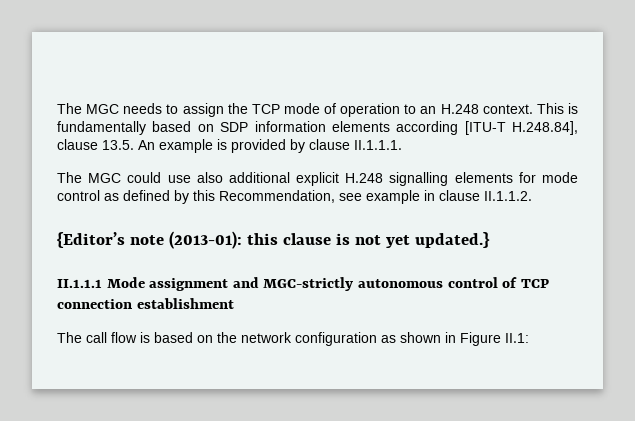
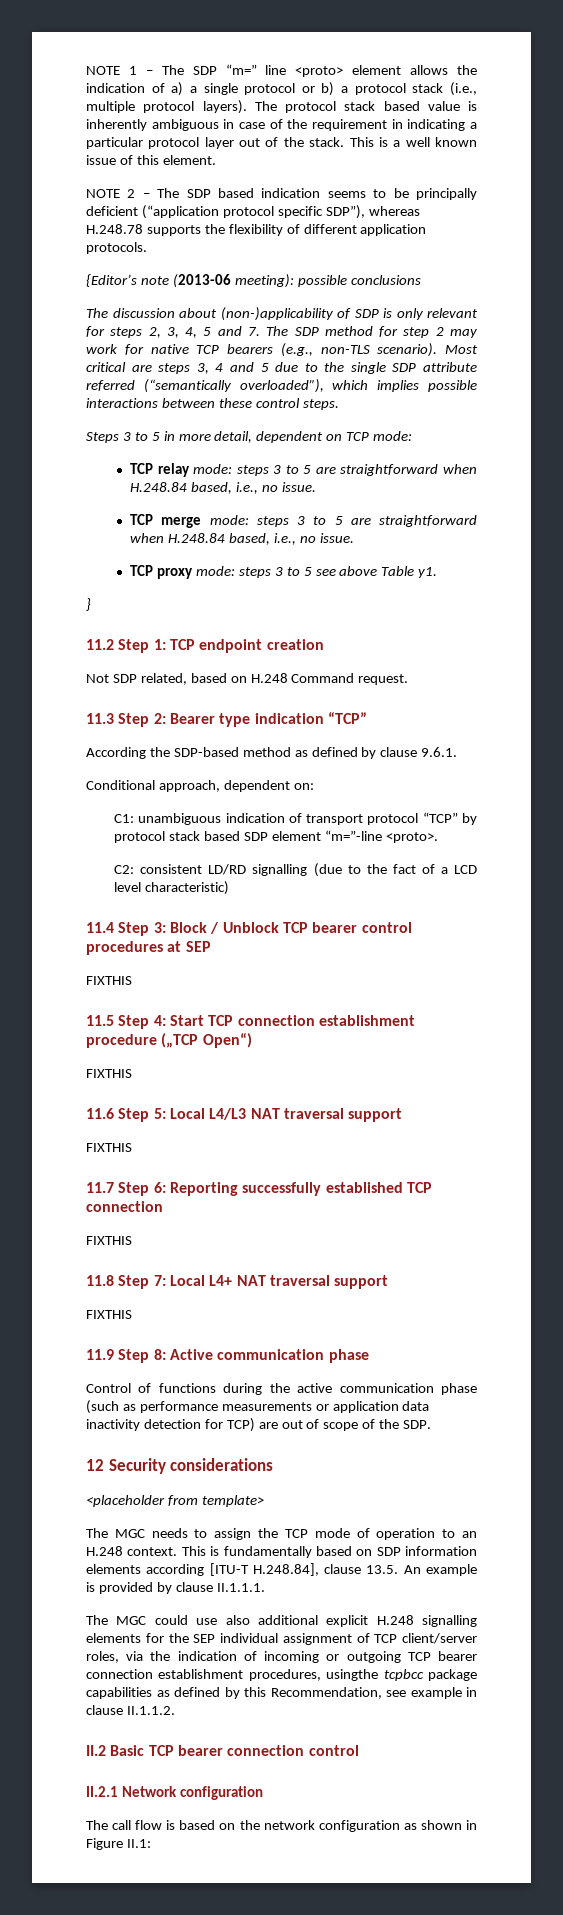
(57, 108) none -> [86,64,477,77] [86,82,477,96] [86,100,477,114] [86,119,478,131] [86,137,478,149] [86,155,216,165] [86,188,477,200] [86,205,420,219] [86,224,427,236] [86,242,147,254] [86,274,421,288] [86,307,478,321] [86,326,478,338] [86,343,478,357] [86,362,477,374] [86,379,478,393] [86,398,339,410] [86,431,413,443] [130,463,478,477] [130,482,316,494] [130,514,477,528] [130,533,354,545] [130,565,438,579] [86,598,91,611] [86,639,324,653] [86,673,409,685] [86,712,367,727] [86,747,458,759] [86,780,314,792] [114,812,477,825] [114,830,438,843] [114,863,478,877] [114,881,230,895] [86,922,412,936] [86,941,211,955] [86,976,132,985] [86,1015,415,1029] [86,1033,252,1048] [86,1069,132,1078] [86,1108,403,1122] [86,1143,132,1152] [86,1182,432,1196] [86,1201,163,1212] [86,1236,132,1245] [86,1275,389,1289] [86,1310,132,1319] [86,1349,369,1363] [86,1383,478,1395] [86,1400,430,1414] [86,1418,432,1432] [86,1458,274,1474] [86,1495,264,1507] NOTE 1 – The SDP “m=” line <proto> element allows the indication of a) a single protocol or b) a protocol stack (i.e., multiple protocol layers). The protocol stack based value is inherently ambiguous in case of the requirement in indicating a particular protocol layer out of the stack. This is a well known issue of this element. // NOTE 2 – The SDP based indication seems to be principally deficient (“application protocol specific SDP”), whereas H.248.78 supports the flexibility of different application protocols. // {Editor’s note (2013-06 meeting): possible conclusions // The discussion about (non-)applicability of SDP is only relevant for steps 2, 3, 4, 5 and 7. The SDP method for step 2 may work for native TCP bearers (e.g., non-TLS scenario). Most critical are steps 3, 4 and 5 due to the single SDP attribute referred (“semantically overloaded”), which implies possible interactions between these control steps. // Steps 3 to 5 in more detail, dependent on TCP mode: // TCP relay mode: steps 3 to 5 are straightforward when H.248.84 based, i.e., no issue. // TCP merge mode: steps 3 to 5 are straightforward when H.248.84 based, i.e., no issue. // TCP proxy mode: steps 3 to 5 see above Table y1. // } // 11.2 Step 1: TCP endpoint creation // Not SDP related, based on H.248 Command request. // 11.3 Step 2: Bearer type indication “TCP” // According the SDP-based method as defined by clause 9.6.1. // Conditional approach, dependent on: // C1: unambiguous indication of transport protocol “TCP” by protocol stack based SDP element “m=”-line <proto>. // C2: consistent LD/RD signalling (due to the fact of a LCD level characteristic) // 11.4 Step 3: Block / Unblock TCP bearer control procedures at SEP // FIXTHIS // 11.5 Step 4: Start TCP connection establishment procedure („TCP Open“) // FIXTHIS // 11.6 Step 5: Local L4/L3 NAT traversal support // FIXTHIS // 11.7 Step 6: Reporting successfully established TCP connection // FIXTHIS // 11.8 Step 7: Local L4+ NAT traversal support // FIXTHIS // 11.9 Step 8: Active communication phase // Control of functions during the active communication phase (such as performance measurements or application data inactivity detection for TCP) are out of scope of the SDP. // 12 Security considerations // <placeholder from template> //
[542,172,578,183] [57,190,100,201] mode control -> [168,1633,477,1645] [86,1651,477,1663] [86,1669,477,1681] [86,1687,152,1699] the SEP individual assignment of TCP client/server roles, via the indication of incoming or outgoing TCP bearer connection establishment procedures, usingthe tcpbcc package capabilities
[57,231,490,249] [57,277,549,291] [57,298,234,309] {Editor’s note (2013-01): this clause is not yet updated.} // II.1.1.1 Mode assignment and MGC-strictly autonomous control of TCP connection establishment -> [86,1745,359,1756] [86,1786,264,1800] II.2 Basic TCP bearer connection control // II.2.1 Network configuration

